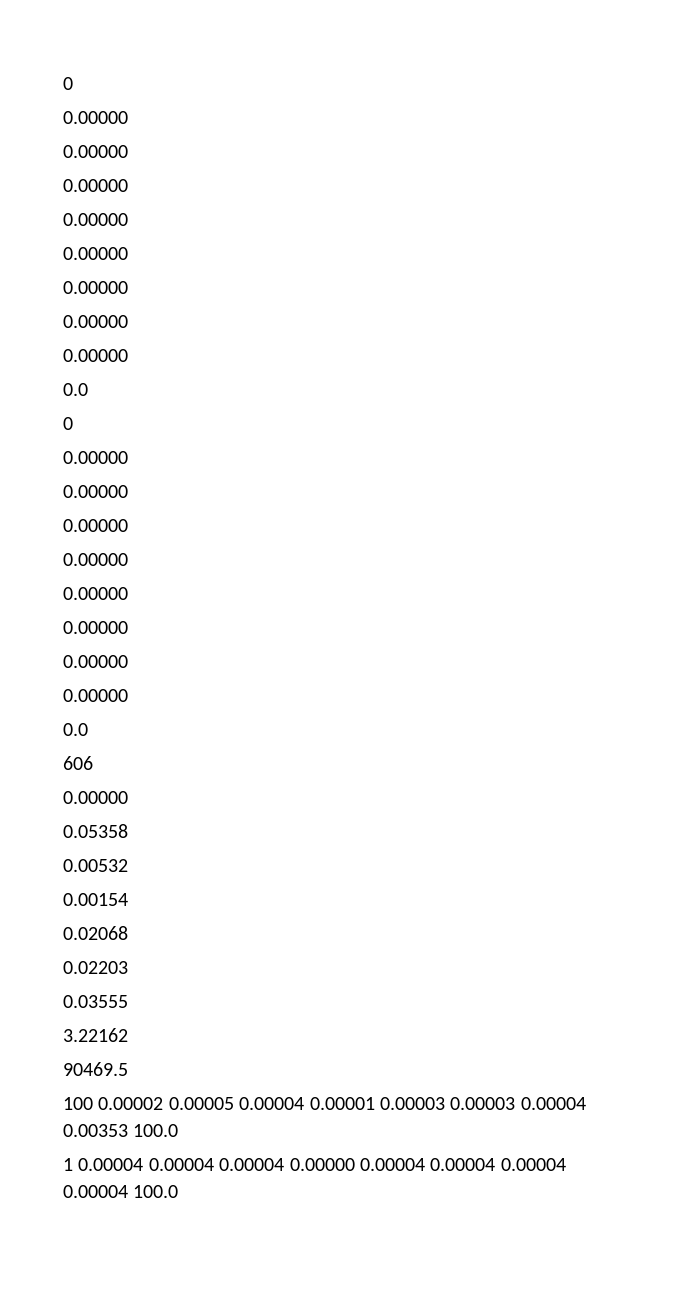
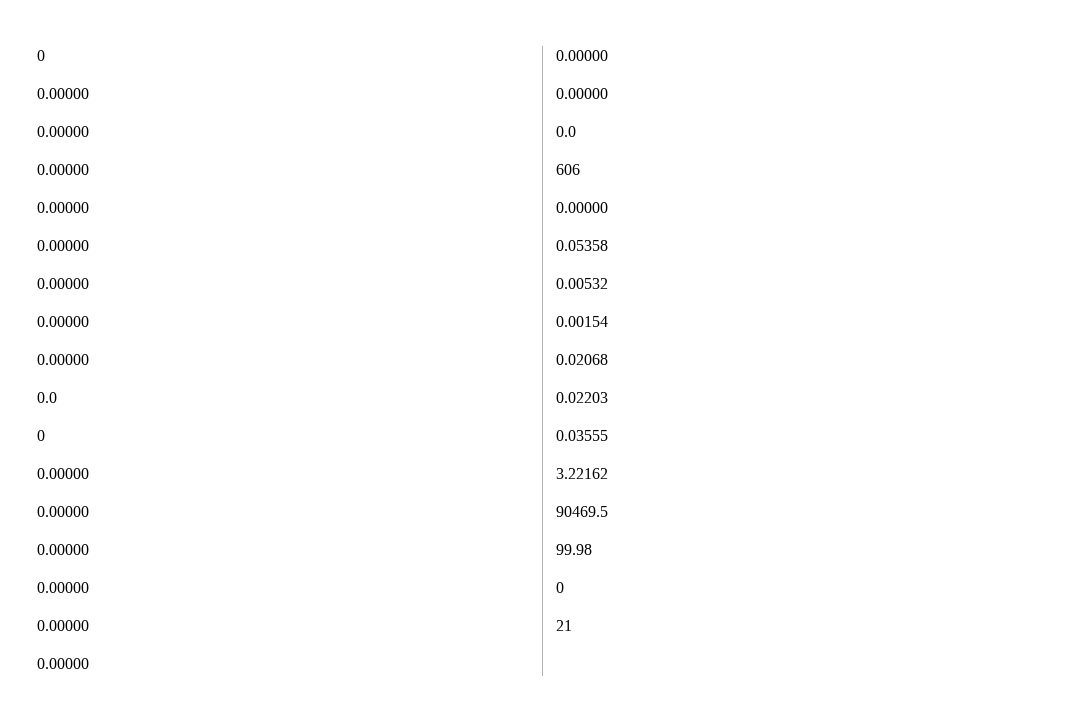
[63,1097,586,1110] [63,1124,179,1137] [63,1158,566,1171] [63,1185,179,1198] 100 0.00002 0.00005 0.00004 0.00001 0.00003 0.00003 0.00004 0.00353 100.0 // 1 0.00004 0.00004 0.00004 0.00000 0.00004 0.00004 0.00004 0.00004 100.0 -> [556,544,592,555] [556,582,564,593] [556,620,572,631] 99.98 // 0 // 21

